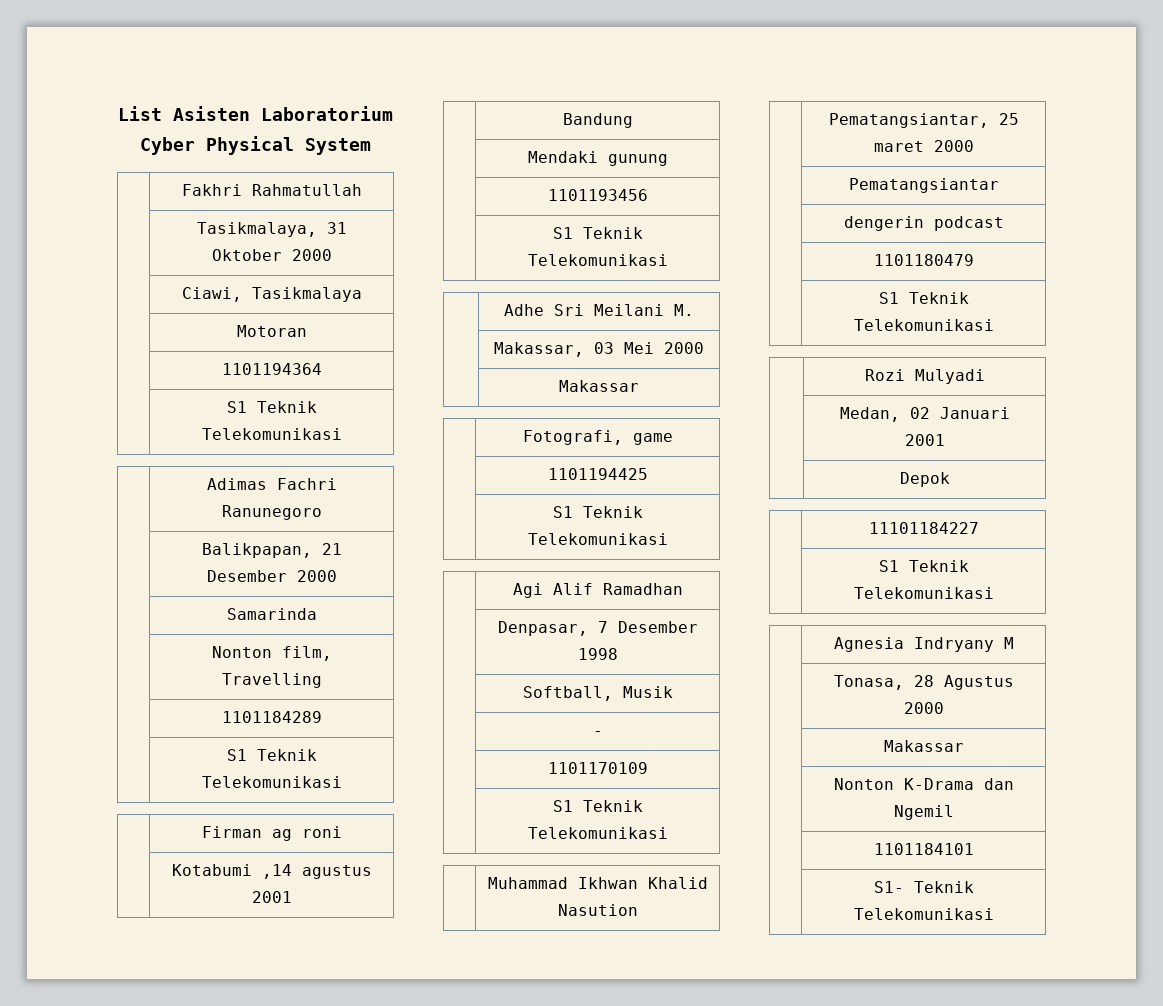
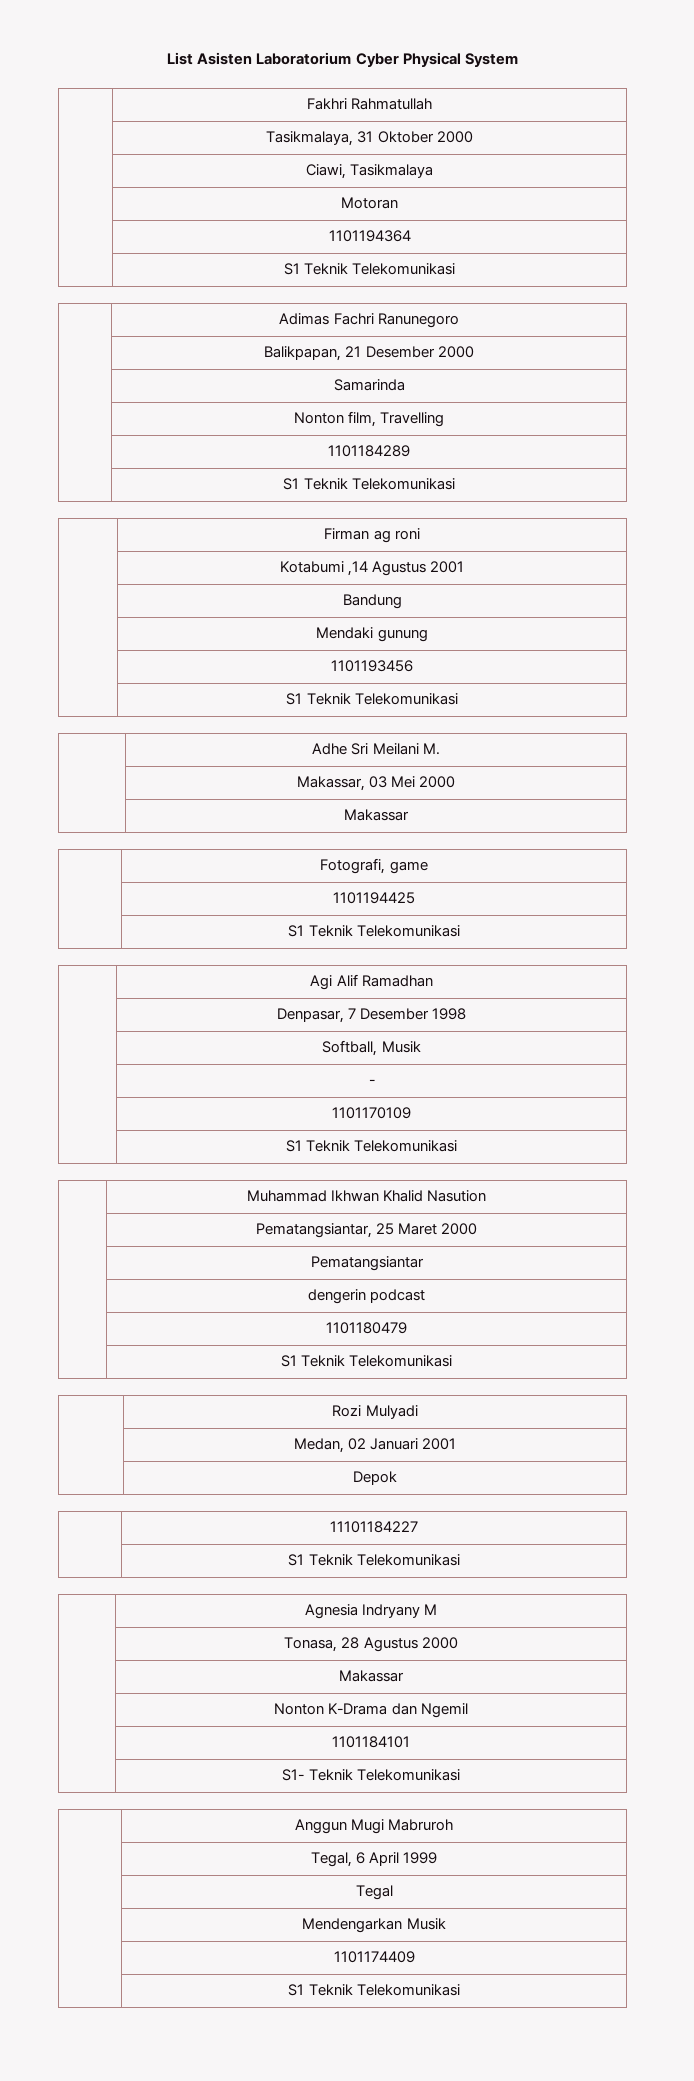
[301,865,372,879] agustus -> [372,561,427,576] Agustus
[873,141,924,152] maret -> [398,1223,438,1235] Maret
(994, 914) none -> [294,1819,454,1834] [310,1852,438,1867] [355,1885,393,1900] [302,1918,446,1933] [333,1951,415,1963] [288,1984,460,1996] // | Anggun Mugi Mabruroh // | Tegal, 6 April 1999 // | Tegal // | Mendengarkan Musik // | 1101174409 // | S1 Teknik Telekomunikasi

